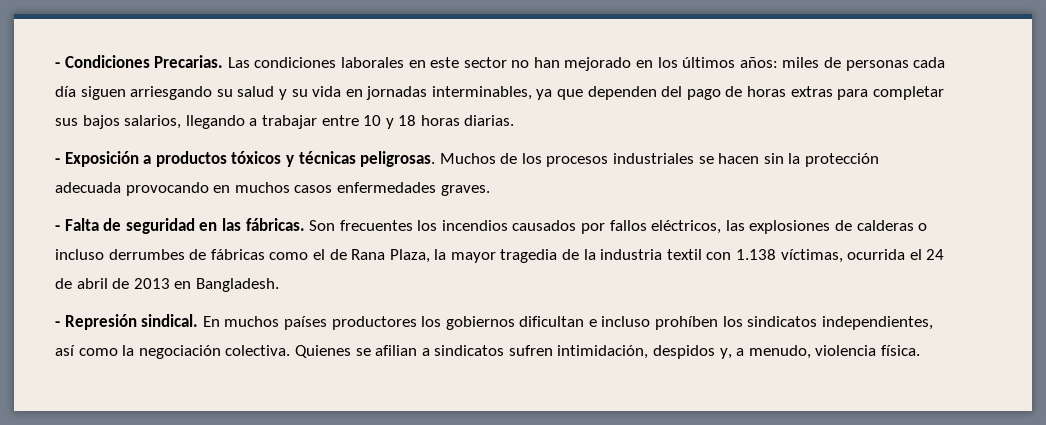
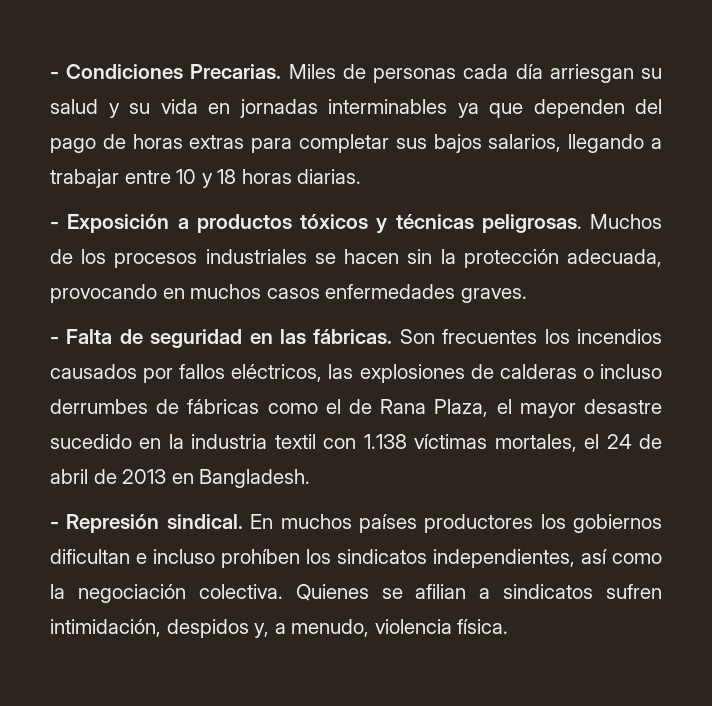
[227,57,820,71] Las condiciones laborales en este sector no han mejorado en los últimos años: miles -> [288,64,336,79] Miles
[80,86,213,100] siguen arriesgando -> [549,64,634,83] arriesgan
[431,86,532,100] interminables, -> [328,99,447,114] interminables
[55,182,121,193] adecuada -> [567,249,662,267] adecuada,
[434,249,580,263] la mayor tragedia de -> [496,399,662,418] [50,434,162,449] el mayor desastre sucedido en
[780,249,906,263] víctimas, ocurrida -> [414,434,577,452] víctimas mortales,

